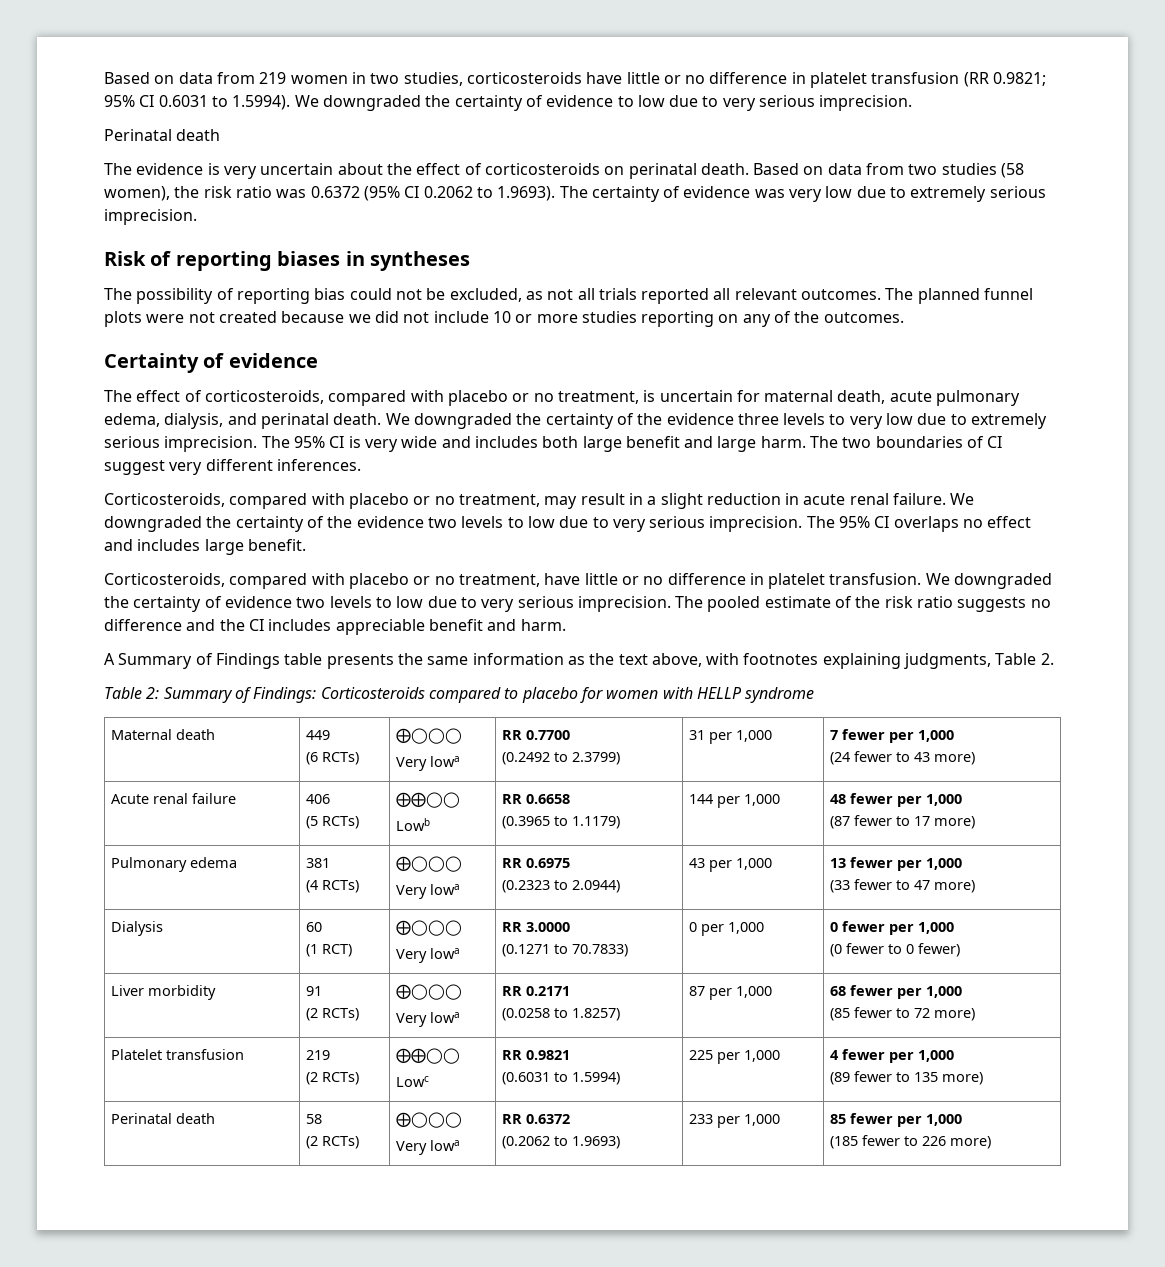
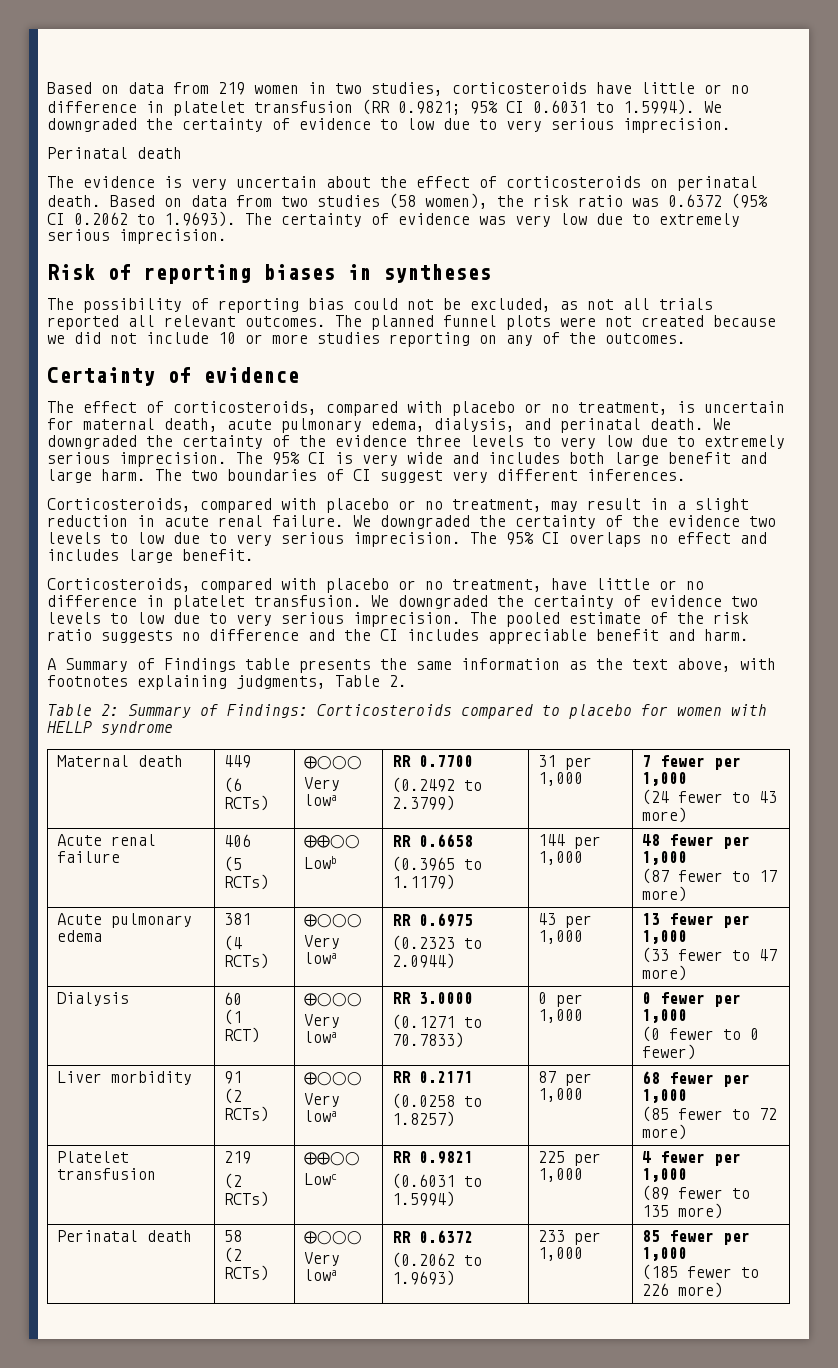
[110,857,187,872] Pulmonary -> [57,913,193,928] Acute pulmonary

